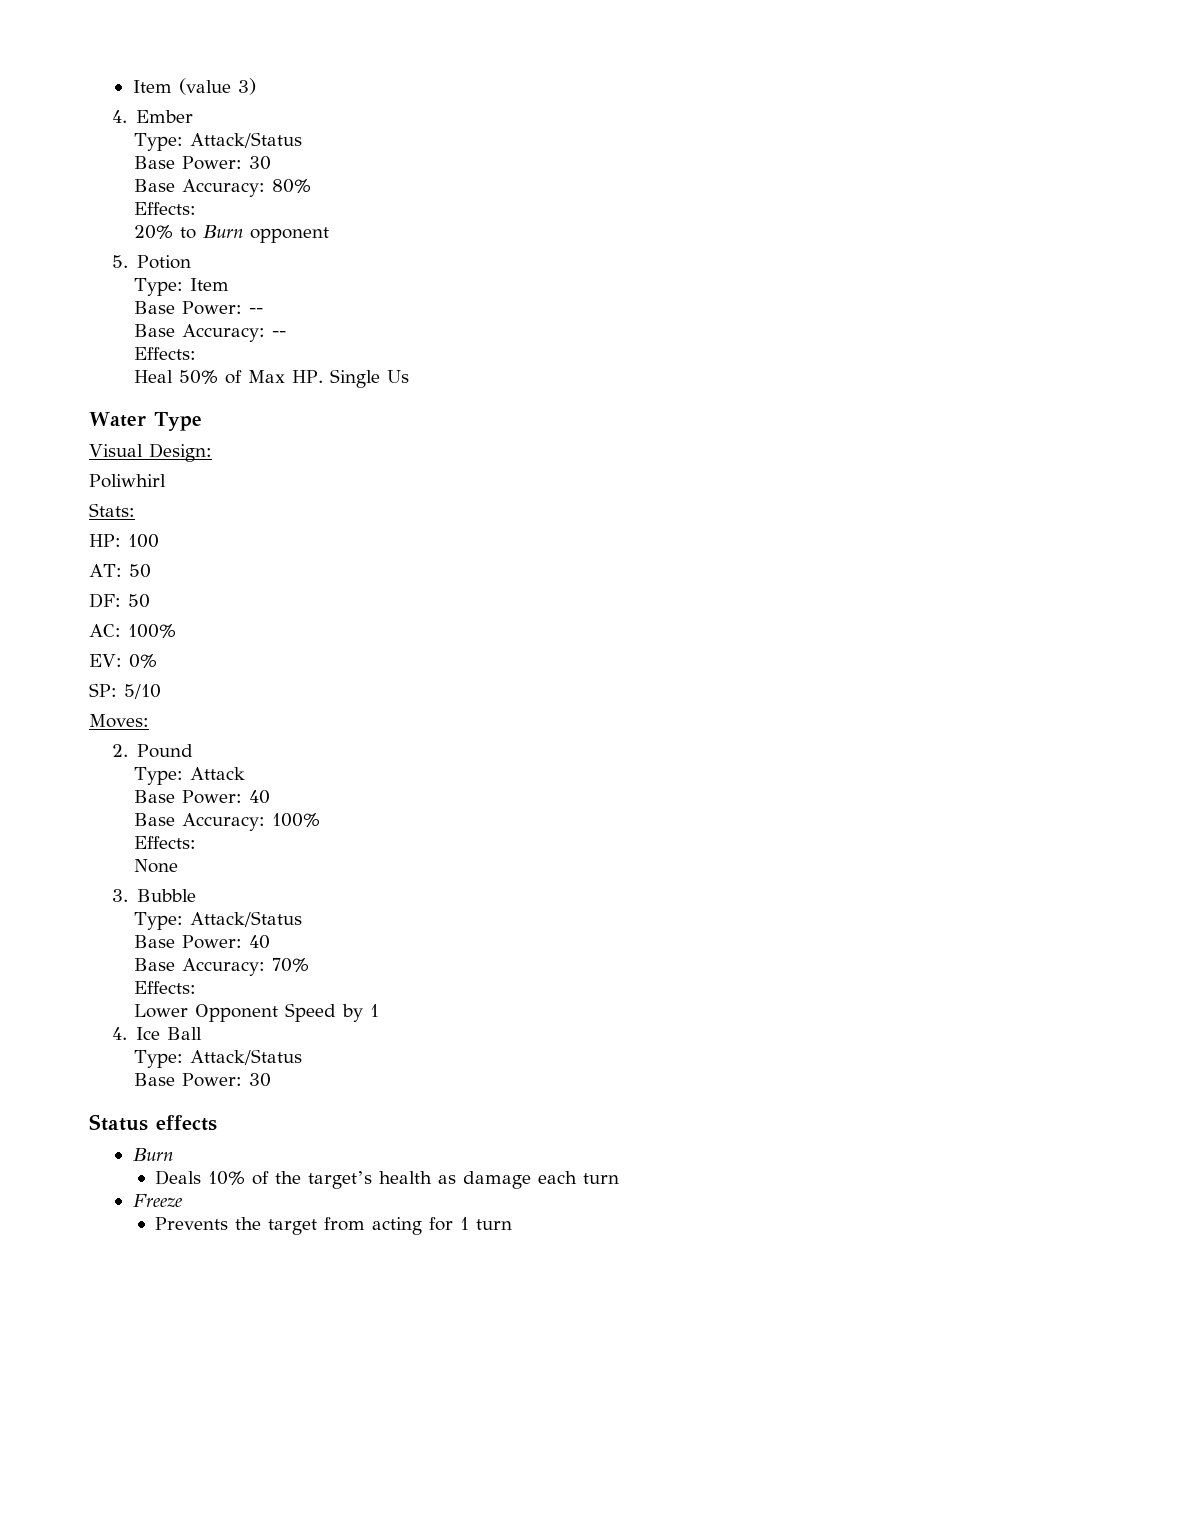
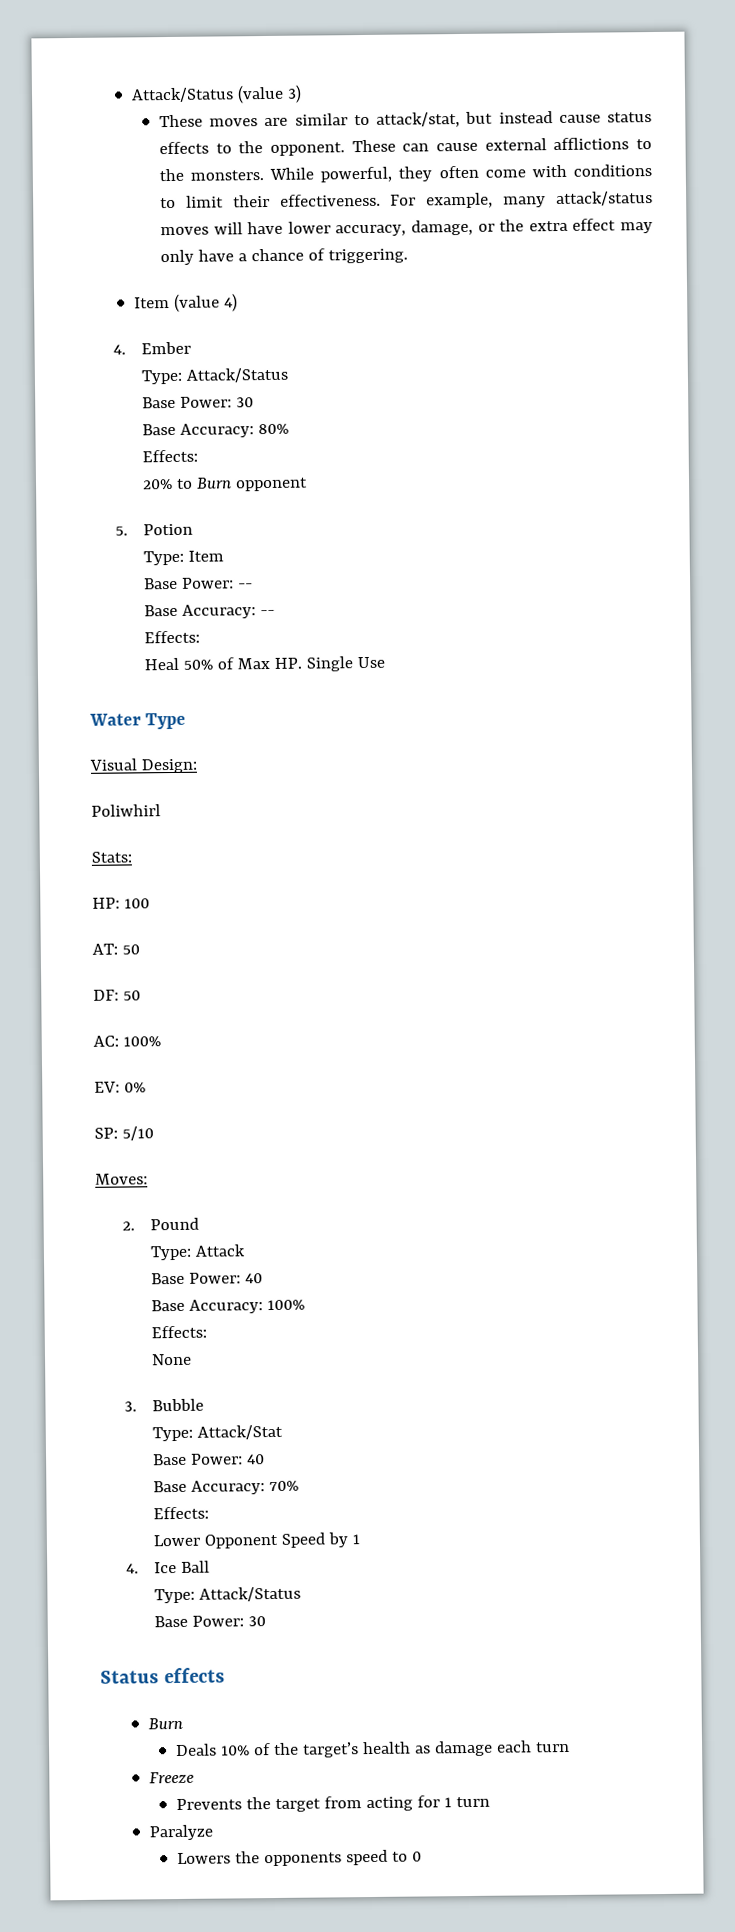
(132, 86) none -> [130,84,302,104] [158,111,652,128] [158,137,652,156] [158,164,653,183] [159,191,653,209] [159,218,653,237] [159,248,408,266] Attack/Status (value 3) // These moves are similar to attack/stat, but instead cause status effects to the opponent. These can cause external afflictions to the monsters. While powerful, they often come with conditions to limit their effectiveness. For example, many attack/status moves will have lower accuracy, damage, or the extra effect may only have a chance of triggering. //
[237,78,256,95] 3) -> [223,293,238,312] 4)
[387,370,410,383] Us -> [356,656,385,669] Use
[190,911,303,927] Attack/Status -> [196,1424,283,1440] Attack/Stat
(513, 1224) none -> [148,1824,213,1841] [176,1849,422,1867] // Paralyze // Lowers the opponents speed to 0

